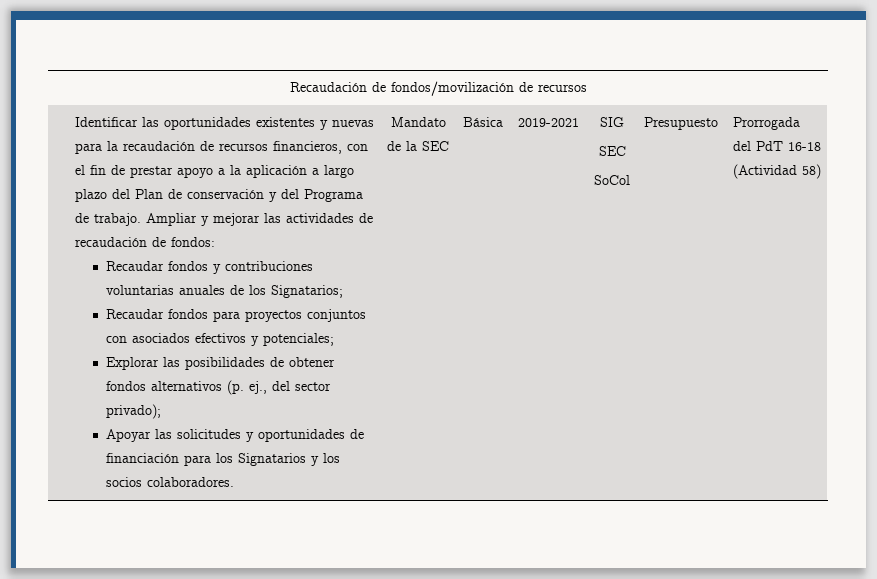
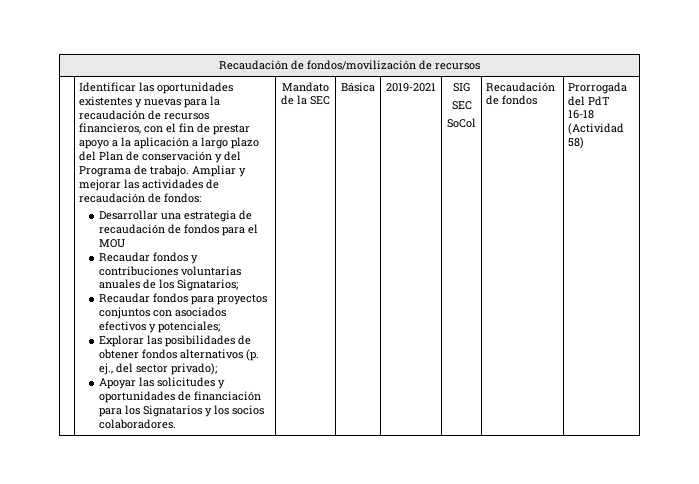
(215, 242) none -> [98,210,252,222] [98,224,258,236] [98,239,125,248] // Desarrollar una estrategia de recaudación de fondos para el MOU
[643,117,718,130] Presupuesto -> [486,82,556,92] [486,95,538,105] Recaudación de fondos

